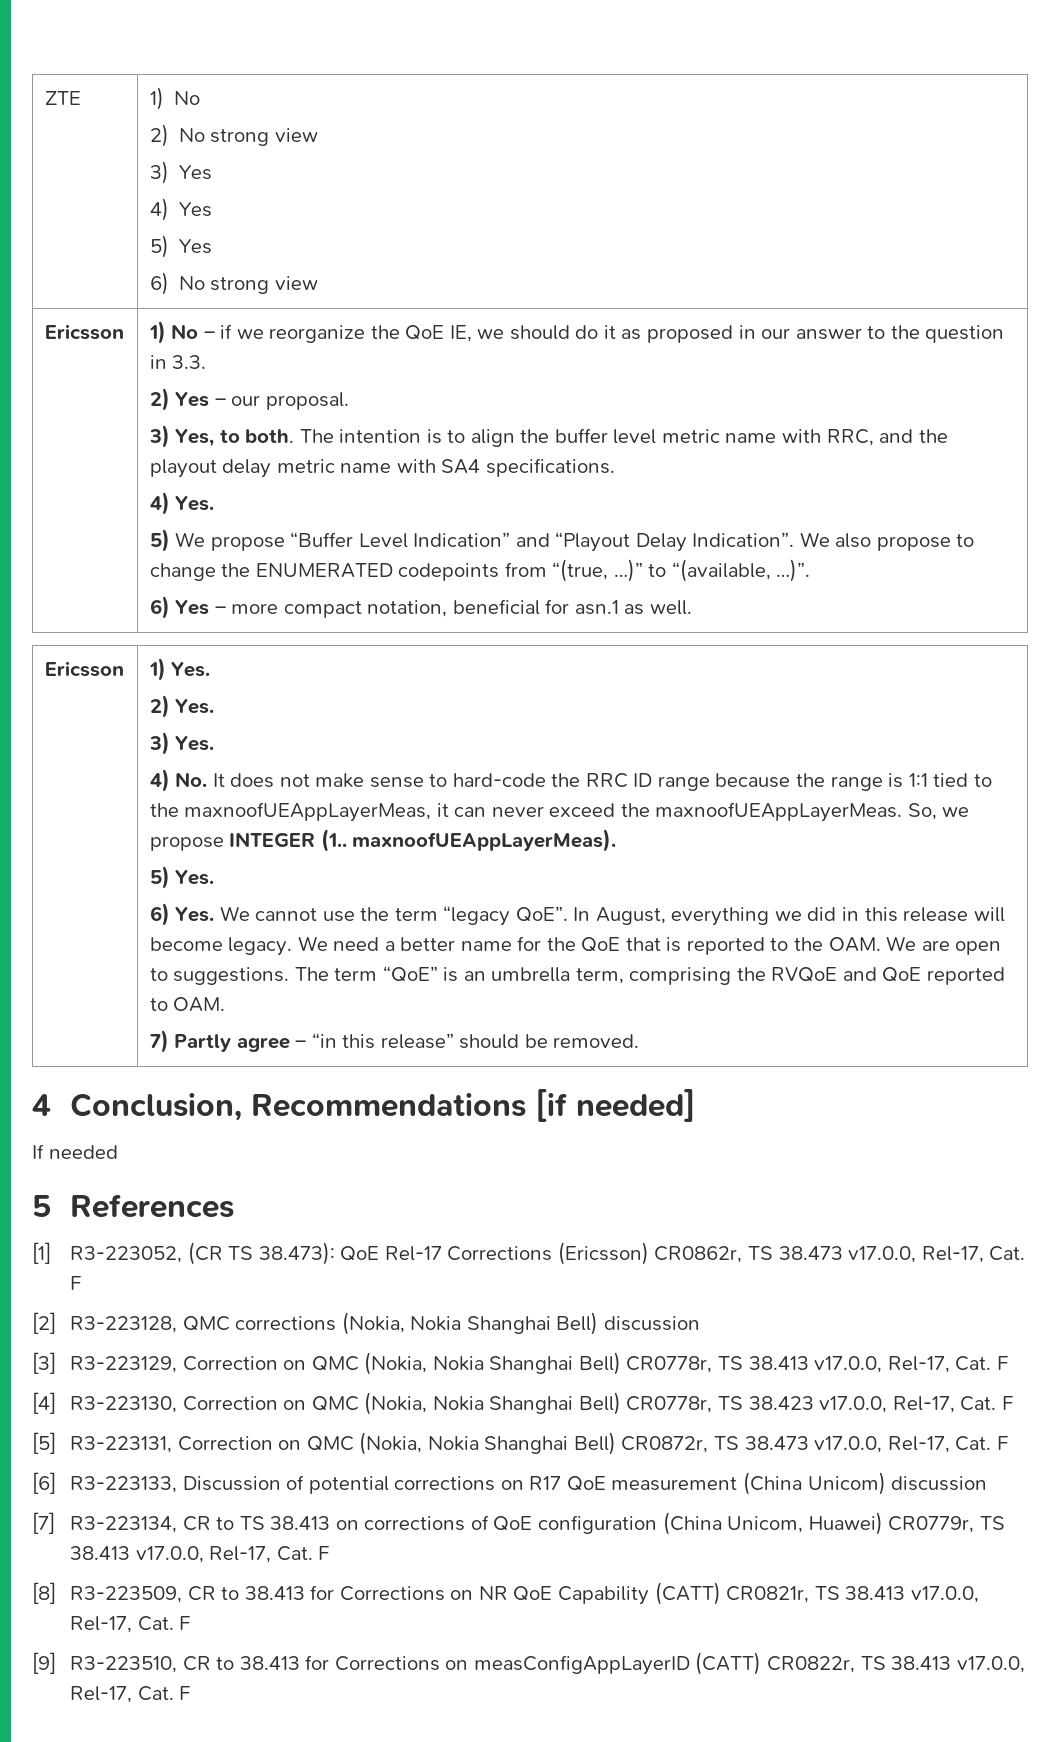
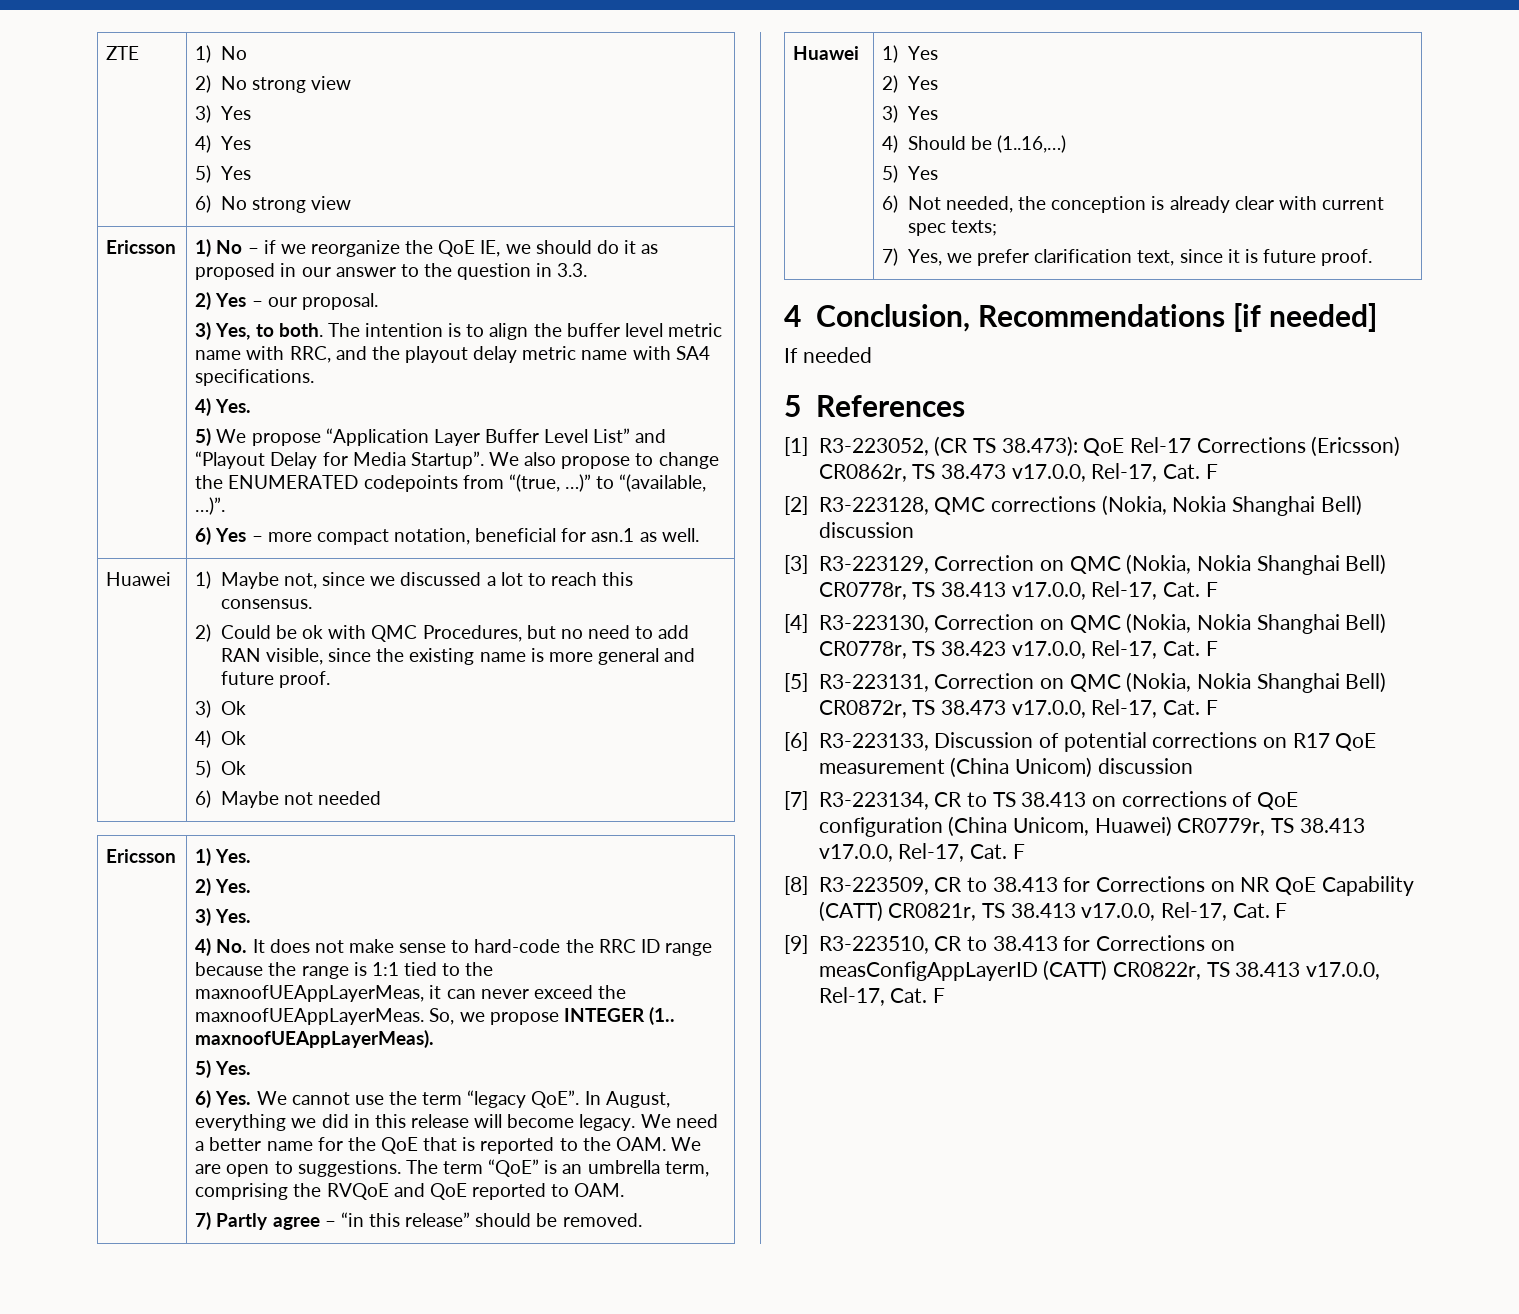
[290,532,795,552] “Buffer Level Indication” and “Playout Delay Indication”. -> [325,428,667,446] [195,451,484,469] “Application Layer Buffer Level List” and “Playout Delay for Media Startup”.
(692, 607) none -> [106,572,172,586] [195,571,634,589] [220,599,312,609] [195,624,690,642] [220,648,696,665] [220,671,330,688] [195,700,246,718] [195,730,246,748] [195,760,246,778] [195,790,382,808] // Huawei | 1) Maybe not, since we discussed a lot to reach this consensus. // 2) Could be ok with QMC Procedures, but no need to add RAN visible, since the existing name is more general and future proof. // 3) Ok // 4) Ok // 5) Ok // 6) Maybe not needed
(640, 1041) none -> [793,46,860,60] [882,45,938,63] [882,75,938,93] [882,105,938,123] [882,135,1067,153] [882,165,938,183] [882,195,1384,213] [907,220,997,236] [882,248,1373,266] // Huawei | 1) Yes // 2) Yes // 3) Yes // 4) Should be (1..16,…) // 5) Yes // 6) Not needed, the conception is already clear with current spec texts; // 7) Yes, we prefer clarification text, since it is future proof.

